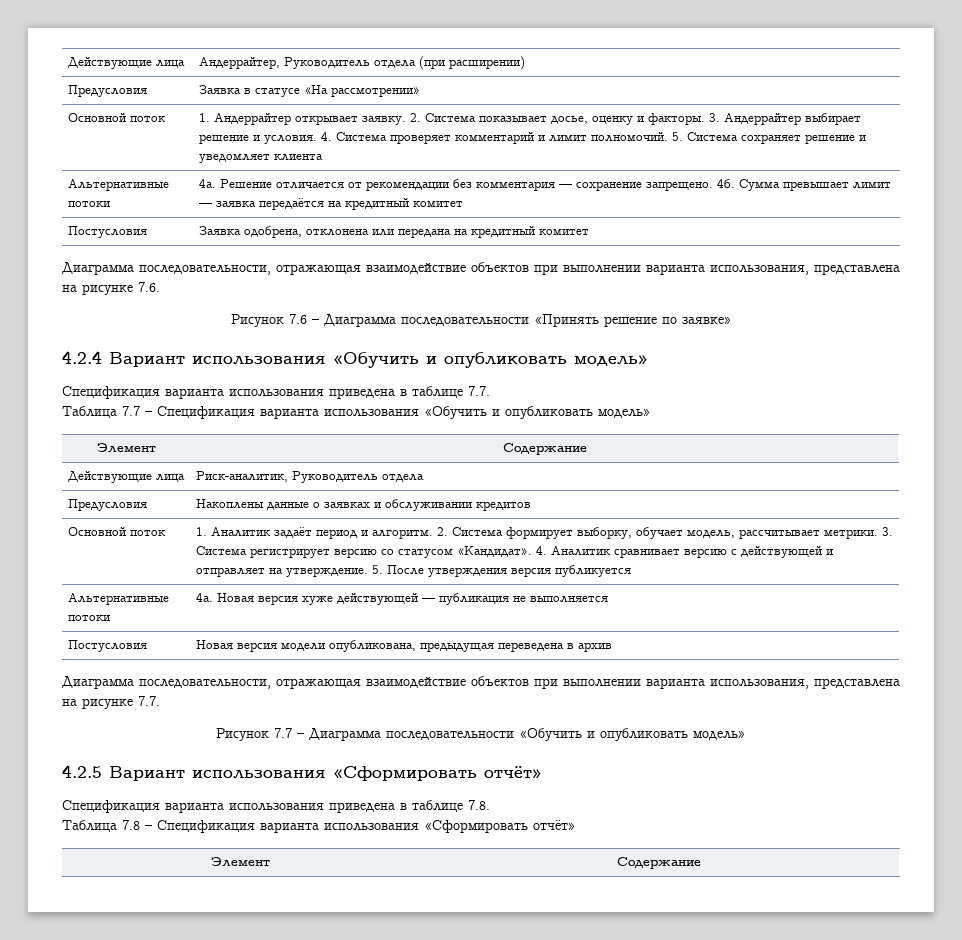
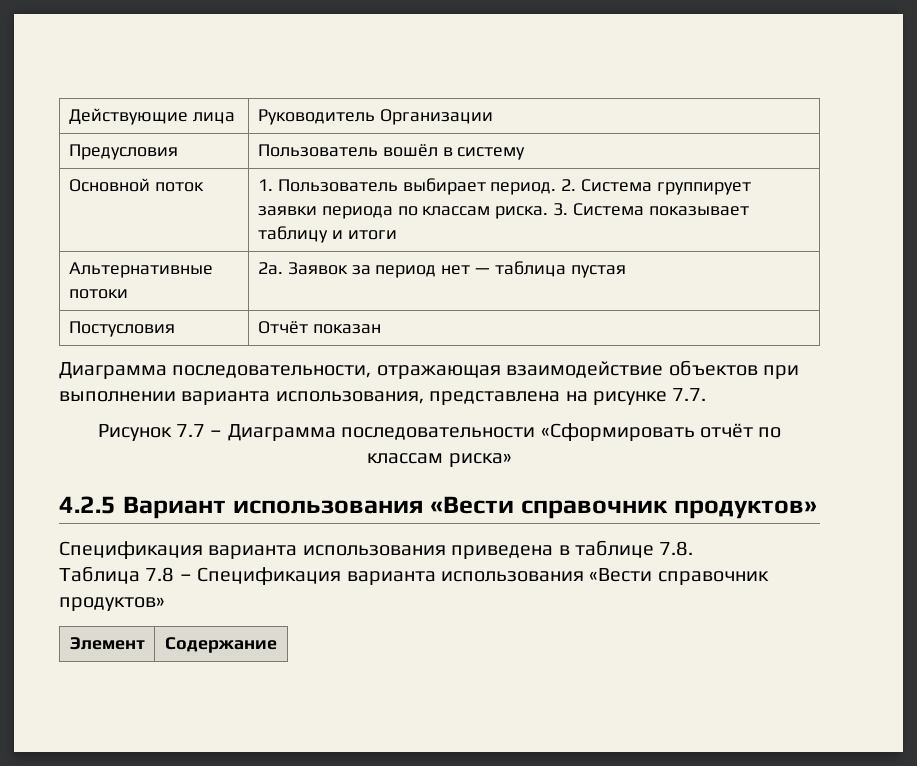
[67,57,185,69] [198,56,525,70] [67,85,147,97] [198,85,420,97] [67,113,165,122] [198,113,861,125] [198,132,866,144] [198,153,323,163] [67,179,169,191] [67,201,110,207] [198,179,891,191] [198,198,463,210] [67,226,147,238] [198,226,589,238] [62,262,900,275] [62,282,160,295] [230,314,732,327] [62,351,649,368] [62,386,490,399] [62,406,651,419] [97,443,156,453] [502,443,587,455] [67,471,185,483] [195,471,424,483] [67,499,147,511] [195,499,531,511] [67,527,165,536] [195,527,893,539] [195,546,833,558] [195,565,631,577] [67,593,169,605] [67,615,110,621] [195,593,608,605] [67,640,147,652] [195,640,612,652] Действующие лица | Андеррайтер, Руководитель отдела (при расширении) // Предусловия | Заявка в статусе «На рассмотрении» // Основной поток | 1. Андеррайтер открывает заявку. 2. Система показывает досье, оценку и факторы. 3. Андеррайтер выбирает решение и условия. 4. Система проверяет комментарий и лимит полномочий. 5. Система сохраняет решение и уведомляет клиента // Альтернативные потоки | 4а. Решение отличается от рекомендации без комментария — сохранение запрещено. 4б. Сумма превышает лимит — заявка передаётся на кредитный комитет // Постусловия | Заявка одобрена, отклонена или передана на кредитный комитет // Диаграмма последовательности, отражающая взаимодействие объектов при выполнении варианта использования, представлена на рисунке 7.6. // Рисунок 7.6 – Диаграмма последовательности «Принять решение по заявке» // 4.2.4 Вариант использования «Обучить и опубликовать модель» // Спецификация варианта использования приведена в таблице 7.7. // Таблица 7.7 – Спецификация варианта использования «Обучить и опубликовать модель» // Элемент | Содержание // Действующие лица | Риск-аналитик, Руководитель отдела // Предусловия | Накоплены данные о заявках и обслуживании кредитов // Основной поток | 1. Аналитик задаёт период и алгоритм. 2. Система формирует выборку, обучает модель, рассчитывает метрики. 3. Система регистрирует версию со статусом «Кандидат». 4. Аналитик сравнивает версию с действующей и отправляет на утверждение. 5. После утверждения версия публикуется // Альтернативные потоки | 4а. Новая версия хуже действующей — публикация не выполняется // Постусловия | Новая версия модели опубликована, предыдущая переведена в архив -> [68,108,235,125] [257,109,493,125] [68,144,178,160] [257,144,526,160] [68,178,204,192] [257,178,751,195] [257,203,749,219] [257,226,397,243] [68,262,213,278] [68,289,128,299] [257,261,626,278] [68,321,175,337] [257,321,381,334] Действующие лица | Руководитель Организации // Предусловия | Пользователь вошёл в систему // Основной поток | 1. Пользователь выбирает период. 2. Система группирует заявки периода по классам риска. 3. Система показывает таблицу и итоги // Альтернативные потоки | 2а. Заявок за период нет — таблица пустая // Постусловия | Отчёт показан
[519,728,746,741] «Обучить и опубликовать модель» -> [540,423,782,441] [367,453,512,467] «Сформировать отчёт по классам риска»
[332,766,543,781] «Сформировать отчёт» -> [430,496,817,519] «Вести справочник продуктов»
[424,820,576,833] «Сформировать отчёт» -> [589,568,769,585] [59,597,165,611] «Вести справочник продуктов»

